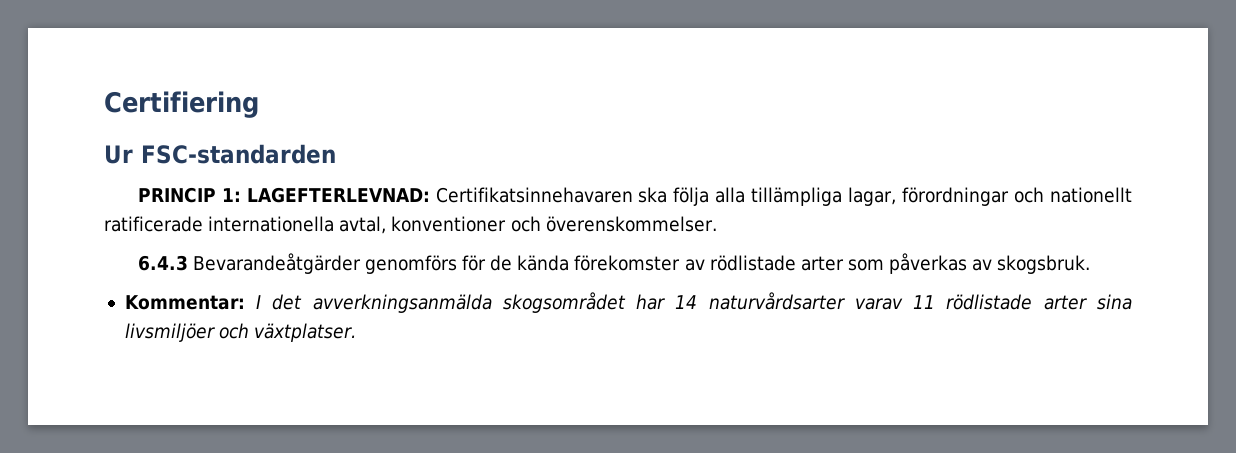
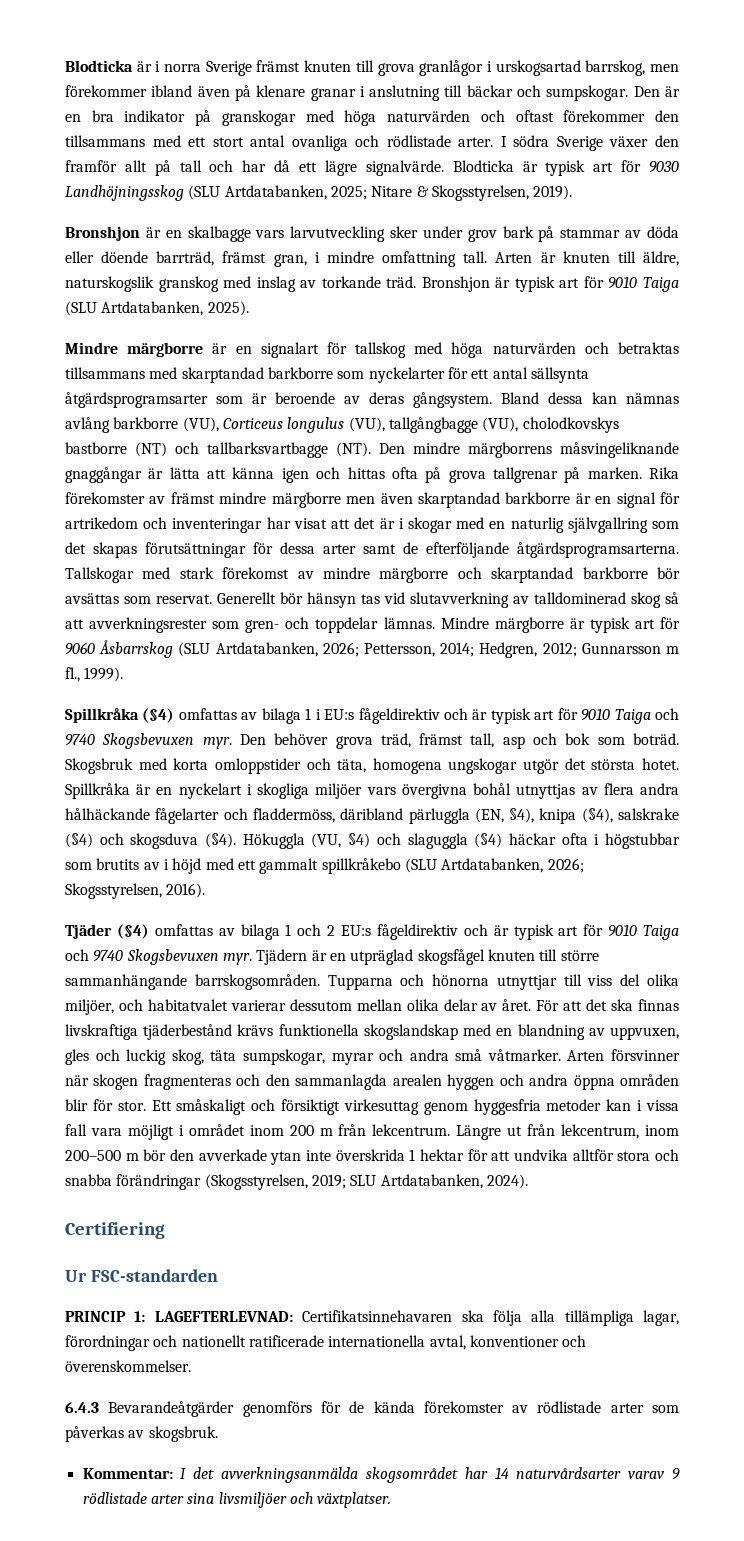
(104, 104) none -> [65,60,679,76] [65,85,680,101] [65,110,680,126] [65,135,680,151] [65,160,680,176] [65,185,573,201] [65,226,679,242] [65,251,679,267] [65,276,680,292] [65,301,249,316] [65,342,679,358] [65,367,589,383] [65,392,679,408] [65,417,619,433] [65,442,679,458] [65,467,679,483] [65,492,680,508] [65,517,680,533] [65,542,679,558] [65,567,681,583] [65,592,679,608] [65,617,681,633] [65,640,680,658] [65,667,124,682] [65,708,679,724] [65,733,679,749] [65,758,679,774] [65,783,680,799] [65,808,679,824] [65,833,680,849] [65,858,584,874] [65,883,206,899] [65,924,679,940] [65,949,599,965] [65,974,680,990] [65,999,680,1015] [65,1024,679,1040] [65,1049,680,1065] [65,1074,679,1090] [65,1099,679,1115] [65,1124,680,1140] [65,1149,679,1165] [65,1174,528,1190] Blodticka är i norra Sverige främst knuten till grova granlågor i urskogsartad barrskog, men förekommer ibland även på klenare granar i anslutning till bäckar och sumpskogar. Den är en bra indikator på granskogar med höga naturvärden och oftast förekommer den tillsammans med ett stort antal ovanliga och rödlistade arter. I södra Sverige växer den framför allt på tall och har då ett lägre signalvärde. Blodticka är typisk art för 9030 Landhöjningsskog (SLU Artdatabanken, 2025; Nitare & Skogsstyrelsen, 2019). // Bronshjon är en skalbagge vars larvutveckling sker under grov bark på stammar av döda eller döende barrträd, främst gran, i mindre omfattning tall. Arten är knuten till äldre, naturskogslik granskog med inslag av torkande träd. Bronshjon är typisk art för 9010 Taiga (SLU Artdatabanken, 2025). // Mindre märgborre är en signalart för tallskog med höga naturvärden och betraktas tillsammans med skarptandad barkborre som nyckelarter för ett antal sällsynta åtgärdsprogramsarter som är beroende av deras gångsystem. Bland dessa kan nämnas avlång barkborre (VU), Corticeus longulus (VU), tallgångbagge (VU), cholodkovskys bastborre (NT) och tallbarksvartbagge (NT). Den mindre märgborrens måsvingeliknande gnaggångar är lätta att känna igen och hittas ofta på grova tallgrenar på marken. Rika förekomster av främst mindre märgborre men även skarptandad barkborre är en signal för artrikedom och inventeringar har visat att det är i skogar med en naturlig självgallring som det skapas förutsättningar för dessa arter samt de efterföljande åtgärdsprogramsarterna. Tallskogar med stark förekomst av mindre märgborre och skarptandad barkborre bör avsättas som reservat. Generellt bör hänsyn tas vid slutavverkning av talldominerad skog så att avverkningsrester som gren- och toppdelar lämnas. Mindre märgborre är typisk art för 9060 Åsbarrskog (SLU Artdatabanken, 2026; Pettersson, 2014; Hedgren, 2012; Gunnarsson m fl., 1999). // Spillkråka (§4) omfattas av bilaga 1 i EU:s fågeldirektiv och är typisk art för 9010 Taiga och 9740 Skogsbevuxen myr. Den behöver grova träd, främst tall, asp och bok som boträd. Skogsbruk med korta omloppstider och täta, homogena ungskogar utgör det största hotet. Spillkråka är en nyckelart i skogliga miljöer vars övergivna bohål utnyttjas av flera andra hålhäckande fågelarter och fladdermöss, däribland pärluggla (EN, §4), knipa (§4), salskrake (§4) och skogsduva (§4). Hökuggla (VU, §4) och slaguggla (§4) häckar ofta i högstubbar som brutits av i höjd med ett gammalt spillkråkebo (SLU Artdatabanken, 2026; Skogsstyrelsen, 2016). // Tjäder (§4) omfattas av bilaga 1 och 2 EU:s fågeldirektiv och är typisk art för 9010 Taiga och 9740 Skogsbevuxen myr. Tjädern är en utpräglad skogsfågel knuten till större sammanhängande barrskogsområden. Tupparna och hönorna utnyttjar till viss del olika miljöer, och habitatvalet varierar dessutom mellan olika delar av året. För att det ska finnas livskraftiga tjäderbestånd krävs funktionella skogslandskap med en blandning av uppvuxen, gles och luckig skog, täta sumpskogar, myrar och andra små våtmarker. Arten försvinner när skogen fragmenteras och den sammanlagda arealen hyggen och andra öppna områden blir för stor. Ett småskaligt och försiktigt virkesuttag genom hyggesfria metoder kan i vissa fall vara möjligt i området inom 200 m från lekcentrum. Längre ut från lekcentrum, inom 200–500 m bör den avverkade ytan inte överskrida 1 hektar för att undvika alltför stora och snabba förändringar (Skogsstyrelsen, 2019; SLU Artdatabanken, 2024). //
[913,295,936,309] 11 -> [671,1468,680,1480] 9

